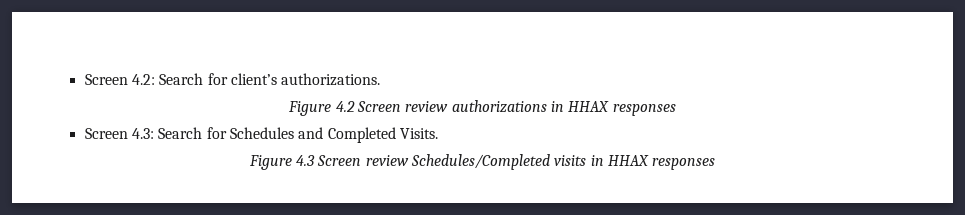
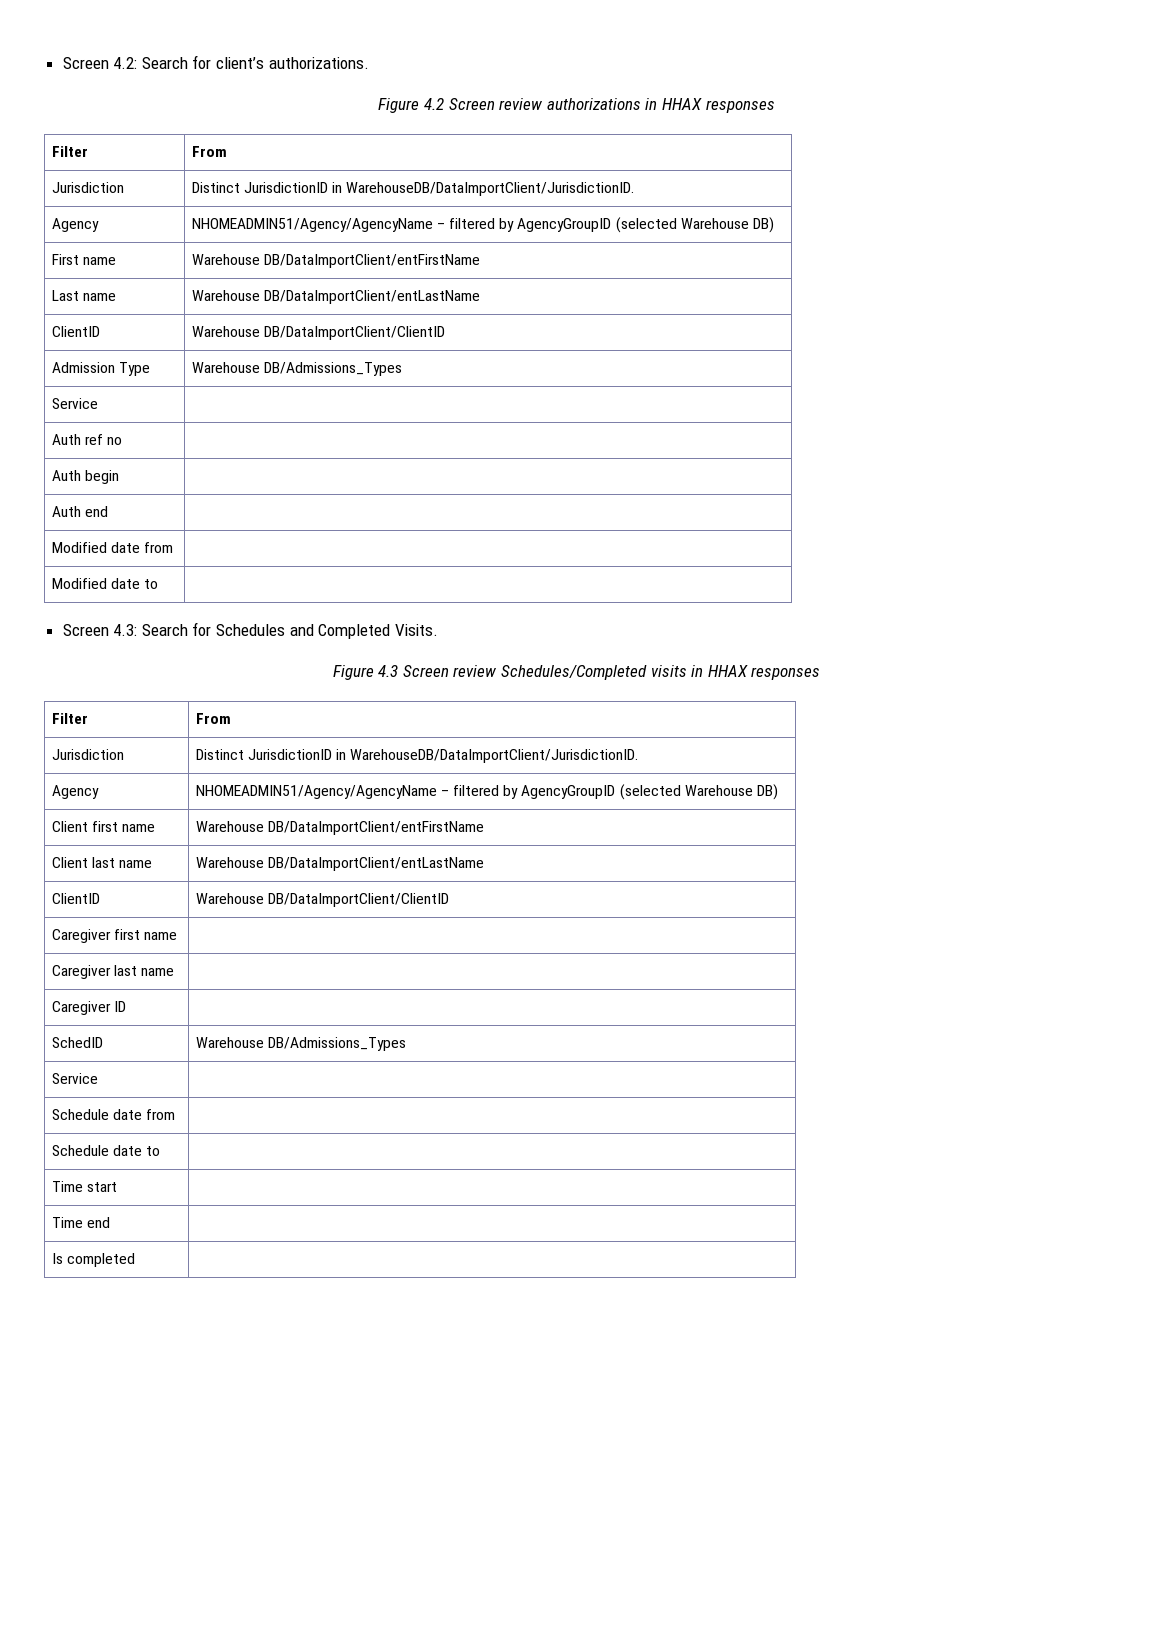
(676, 110) none -> [51,146,88,157] [191,146,227,157] [51,182,124,193] [191,182,635,196] [51,218,99,232] [191,217,774,233] [51,254,116,265] [191,254,480,268] [51,290,116,301] [191,290,480,304] [51,326,100,337] [191,326,445,340] [51,362,150,376] [191,362,402,376] [51,398,98,409] [51,434,123,445] [51,470,119,484] [51,506,108,517] [51,542,174,553] [51,578,159,589] // Filter | From // Jurisdiction | Distinct JurisdictionID in WarehouseDB/DataImportClient/JurisdictionID. // Agency | NHOMEADMIN51/Agency/AgencyName – filtered by AgencyGroupID (selected Warehouse DB) // First name | Warehouse DB/DataImportClient/entFirstName // Last name | Warehouse DB/DataImportClient/entLastName // ClientID | Warehouse DB/DataImportClient/ClientID // Admission Type | Warehouse DB/Admissions_Types // Service | // Auth ref no | // Auth begin | // Auth end | // Modified date from | // Modified date to |
(716, 164) none -> [51,713,88,724] [195,713,231,724] [51,749,124,760] [195,749,639,763] [51,785,99,799] [195,784,778,800] [51,821,156,832] [195,821,484,835] [51,857,153,868] [195,857,484,871] [51,893,100,904] [195,893,449,907] [51,929,178,943] [51,965,175,979] [51,1001,126,1015] [51,1037,103,1048] [195,1037,406,1051] [51,1073,98,1084] [51,1109,176,1120] [51,1145,161,1156] [51,1181,117,1192] [51,1217,110,1228] [51,1253,135,1267] // Filter | From // Jurisdiction | Distinct JurisdictionID in WarehouseDB/DataImportClient/JurisdictionID. // Agency | NHOMEADMIN51/Agency/AgencyName – filtered by AgencyGroupID (selected Warehouse DB) // Client first name | Warehouse DB/DataImportClient/entFirstName // Client last name | Warehouse DB/DataImportClient/entLastName // ClientID | Warehouse DB/DataImportClient/ClientID // Caregiver first name | // Caregiver last name | // Caregiver ID | // SchedID | Warehouse DB/Admissions_Types // Service | // Schedule date from | // Schedule date to | // Time start | // Time end | // Is completed |

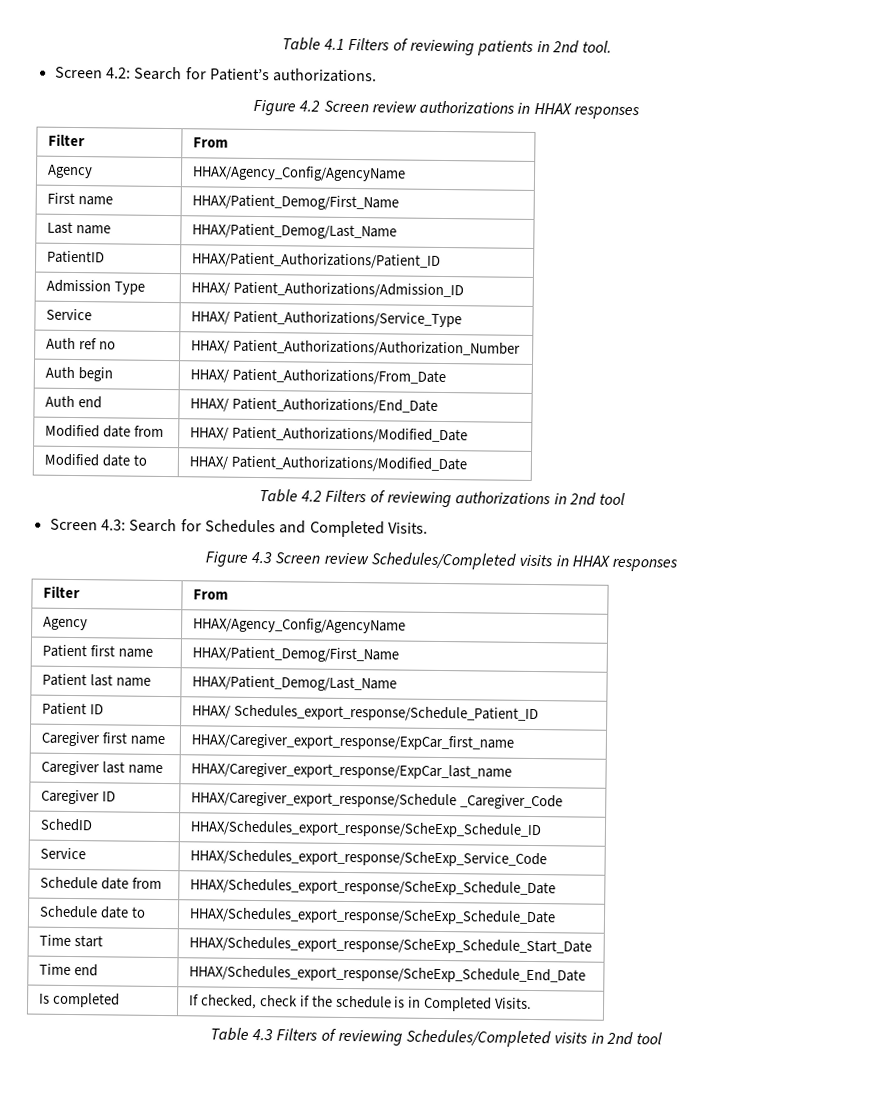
(62, 63) none -> [281,37,613,56] Table 4.1 Filters of reviewing patients in 2nd tool. //
[216,57,265,69] client’s -> [209,68,270,82] Patient’s
[51,182,124,193] [191,182,635,196] [51,218,99,232] [191,217,774,233] Jurisdiction | Distinct JurisdictionID in WarehouseDB/DataImportClient/JurisdictionID. // Agency | NHOMEADMIN51/Agency/AgencyName – filtered by AgencyGroupID (selected Warehouse DB) -> [46,164,93,179] [191,165,406,182] Agency | HHAX/Agency_Config/AgencyName
[191,254,480,268] Warehouse DB/DataImportClient/entFirstName -> [191,194,399,211] HHAX/Patient_Demog/First_Name
[191,290,480,304] [51,326,100,337] [191,326,445,340] Warehouse DB/DataImportClient/entLastName // ClientID | Warehouse DB/DataImportClient/ClientID -> [191,223,397,240] [46,250,105,264] [191,252,441,269] HHAX/Patient_Demog/Last_Name // PatientID | HHAX/Patient_Authorizations/Patient_ID
[191,362,402,376] [51,398,98,409] Warehouse DB/Admissions_Types // Service | -> [190,281,464,299] [45,308,92,321] [190,310,462,328] HHAX/ Patient_Authorizations/Admission_ID // Service | HHAX/ Patient_Authorizations/Service_Type
(123, 441) none -> [190,339,521,357] HHAX/ Patient_Authorizations/Authorization_Number
(119, 477) none -> [189,368,446,386] HHAX/ Patient_Authorizations/From_Date
(108, 511) none -> [189,397,438,414] HHAX/ Patient_Authorizations/End_Date
(174, 547) none -> [189,426,468,444] HHAX/ Patient_Authorizations/Modified_Date
(159, 584) none -> [188,455,467,473] [258,489,626,508] HHAX/ Patient_Authorizations/Modified_Date // Table 4.2 Filters of reviewing authorizations in 2nd tool
[51,749,124,760] [195,749,639,763] [51,785,99,799] [195,784,778,800] [51,821,156,832] [195,821,484,835] [51,857,153,868] [195,857,484,871] [51,893,100,904] [195,893,449,907] Jurisdiction | Distinct JurisdictionID in WarehouseDB/DataImportClient/JurisdictionID. // Agency | NHOMEADMIN51/Agency/AgencyName – filtered by AgencyGroupID (selected Warehouse DB) // Client first name | Warehouse DB/DataImportClient/entFirstName // Client last name | Warehouse DB/DataImportClient/entLastName // ClientID | Warehouse DB/DataImportClient/ClientID -> [42,616,88,631] [192,617,406,634] [41,644,153,658] [191,646,399,663] [41,673,151,687] [191,675,397,692] [41,702,104,716] [191,704,539,723] Agency | HHAX/Agency_Config/AgencyName // Patient first name | HHAX/Patient_Demog/First_Name // Patient last name | HHAX/Patient_Demog/Last_Name // Patient ID | HHAX/ Schedules_export_response/Schedule_Patient_ID
(178, 936) none -> [190,733,514,751] HHAX/Caregiver_export_response/ExpCar_first_name
(175, 972) none -> [190,762,512,780] HHAX/Caregiver_export_response/ExpCar_last_name
(126, 1006) none -> [190,791,563,810] HHAX/Caregiver_export_response/Schedule _Caregiver_Code
[195,1037,406,1051] [51,1073,98,1084] Warehouse DB/Admissions_Types // Service | -> [189,820,542,839] [39,847,86,860] [189,849,547,868] HHAX/Schedules_export_response/ScheExp_Schedule_ID // Service | HHAX/Schedules_export_response/ScheExp_Service_Code
(176, 1114) none -> [189,878,556,897] HHAX/Schedules_export_response/ScheExp_Schedule_Date
(161, 1151) none -> [188,907,556,926] HHAX/Schedules_export_response/ScheExp_Schedule_Date
(117, 1187) none -> [188,936,592,955] HHAX/Schedules_export_response/ScheExp_Schedule_Start_Date
(110, 1222) none -> [188,965,586,984] HHAX/Schedules_export_response/ScheExp_Schedule_End_Date
(135, 1260) none -> [188,994,533,1012] [209,1027,663,1048] If checked, check if the schedule is in Completed Visits. // Table 4.3 Filters of reviewing Schedules/Completed visits in 2nd tool

